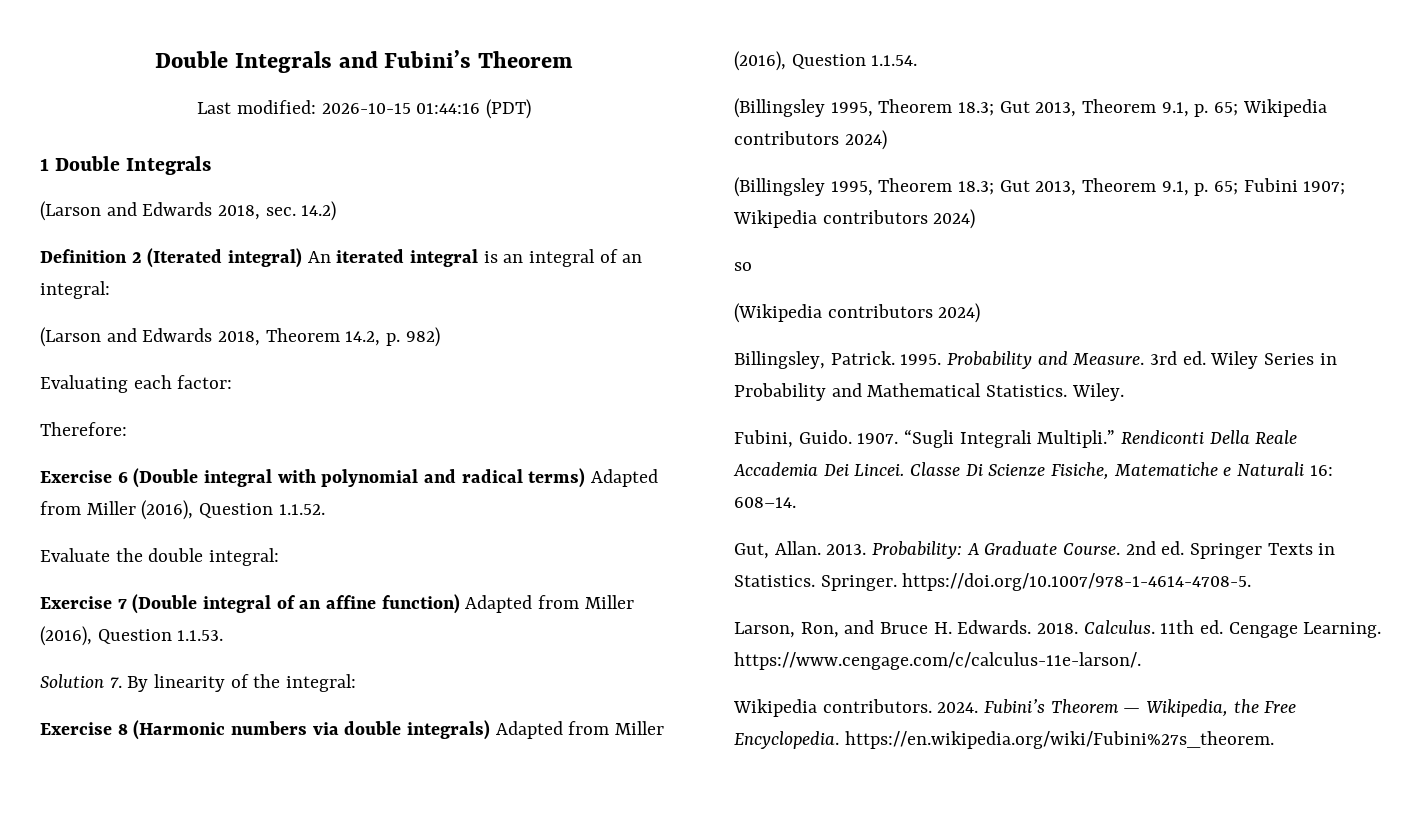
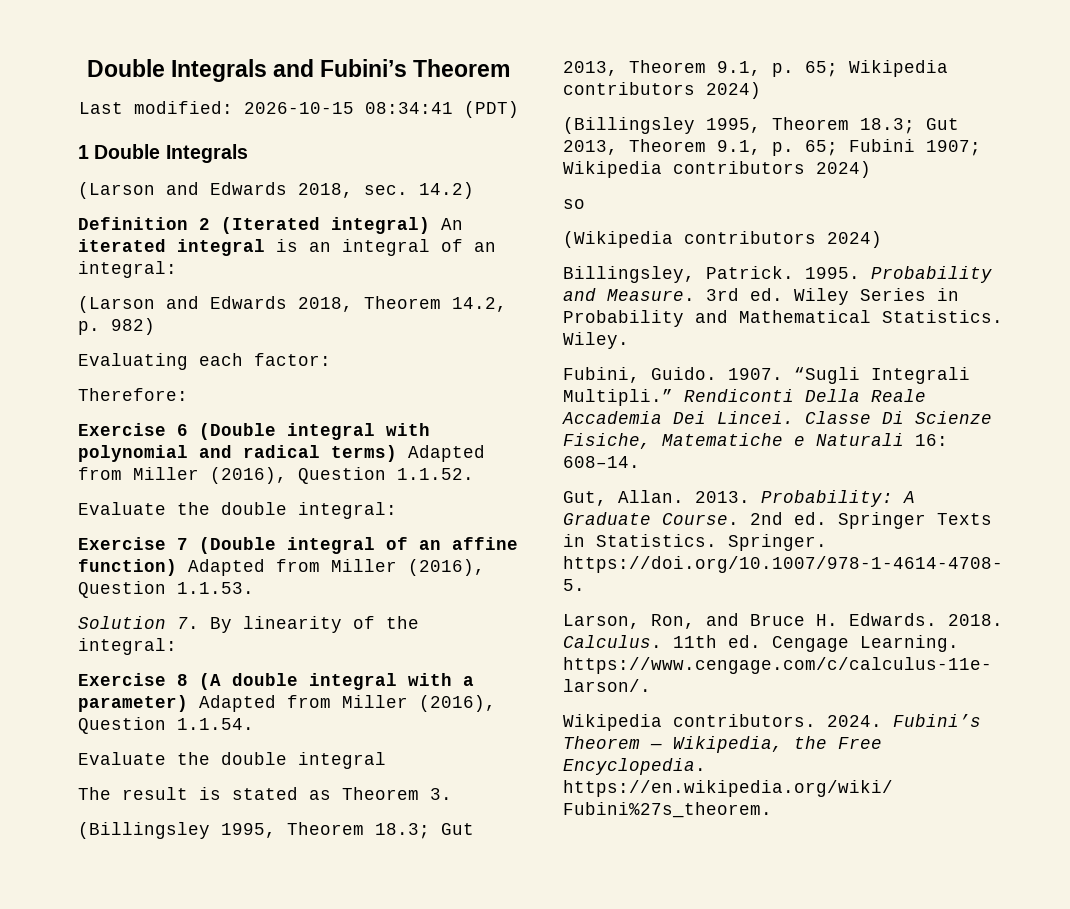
[416,103,481,114] 01:44:16 -> [364,102,453,114] 08:34:41
[133,720,491,740] (Harmonic numbers via double integrals) -> [199,673,474,690] [78,695,188,712] (A double integral with a parameter)
(918, 60) none -> [78,752,386,769] [78,787,452,800] // Evaluate the double integral // The result is stated as Theorem 3.

